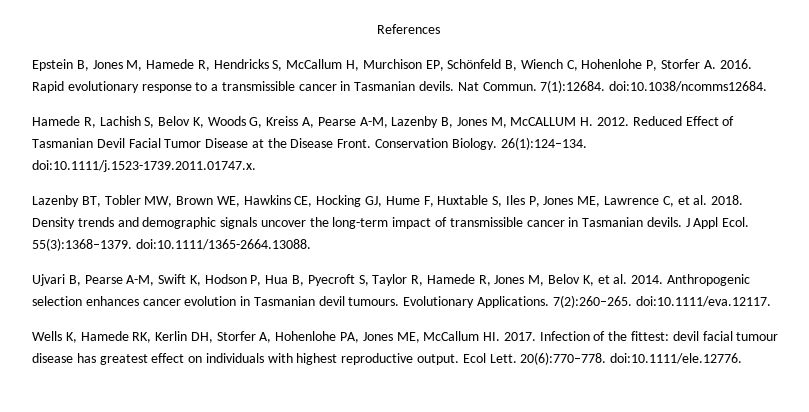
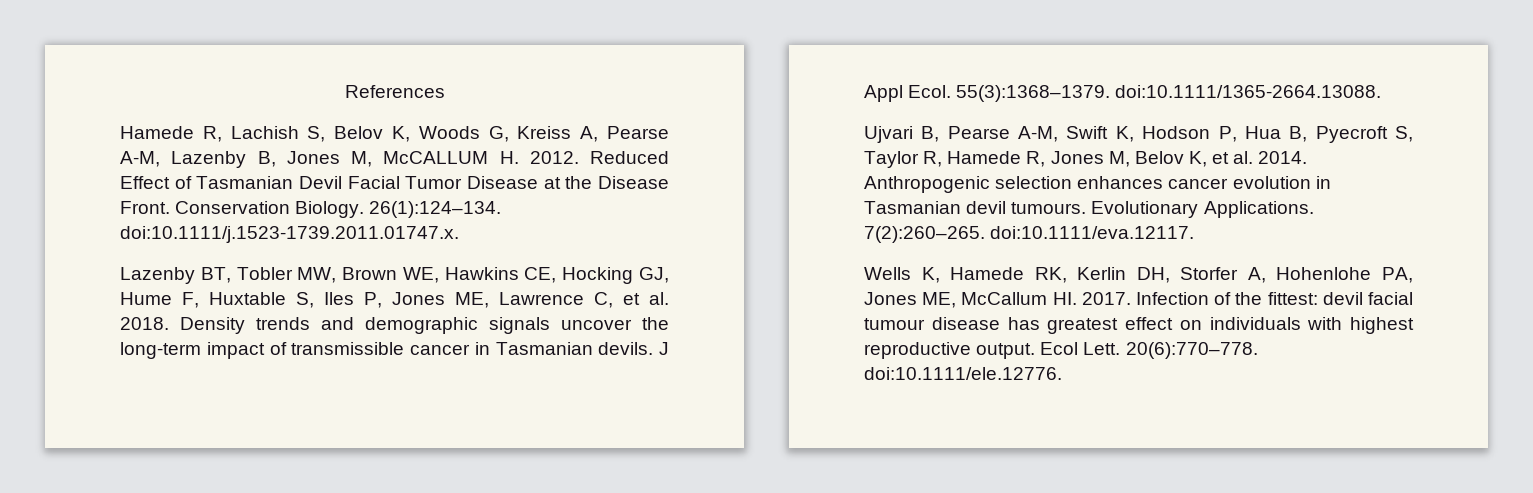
[32,59,752,71] [32,80,768,93] // Epstein B, Jones M, Hamede R, Hendricks S, McCallum H, Murchison EP, Schönfeld B, Wiench C, Hohenlohe P, Storfer A. 2016. Rapid evolutionary response to a transmissible cancer in Tasmanian devils. Nat Commun. 7(1):12684. doi:10.1038/ncomms12684. -> (445, 91) none

